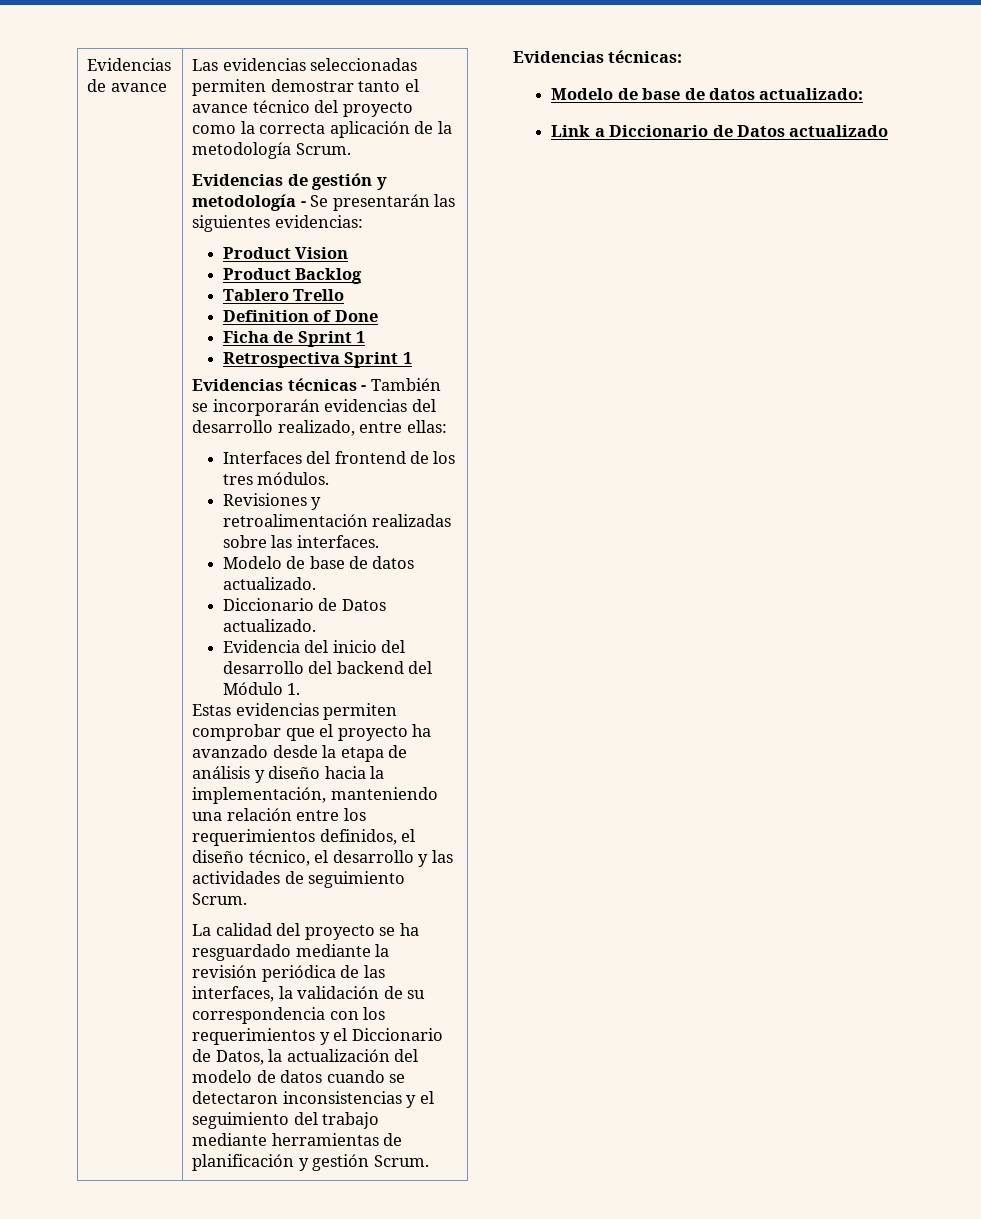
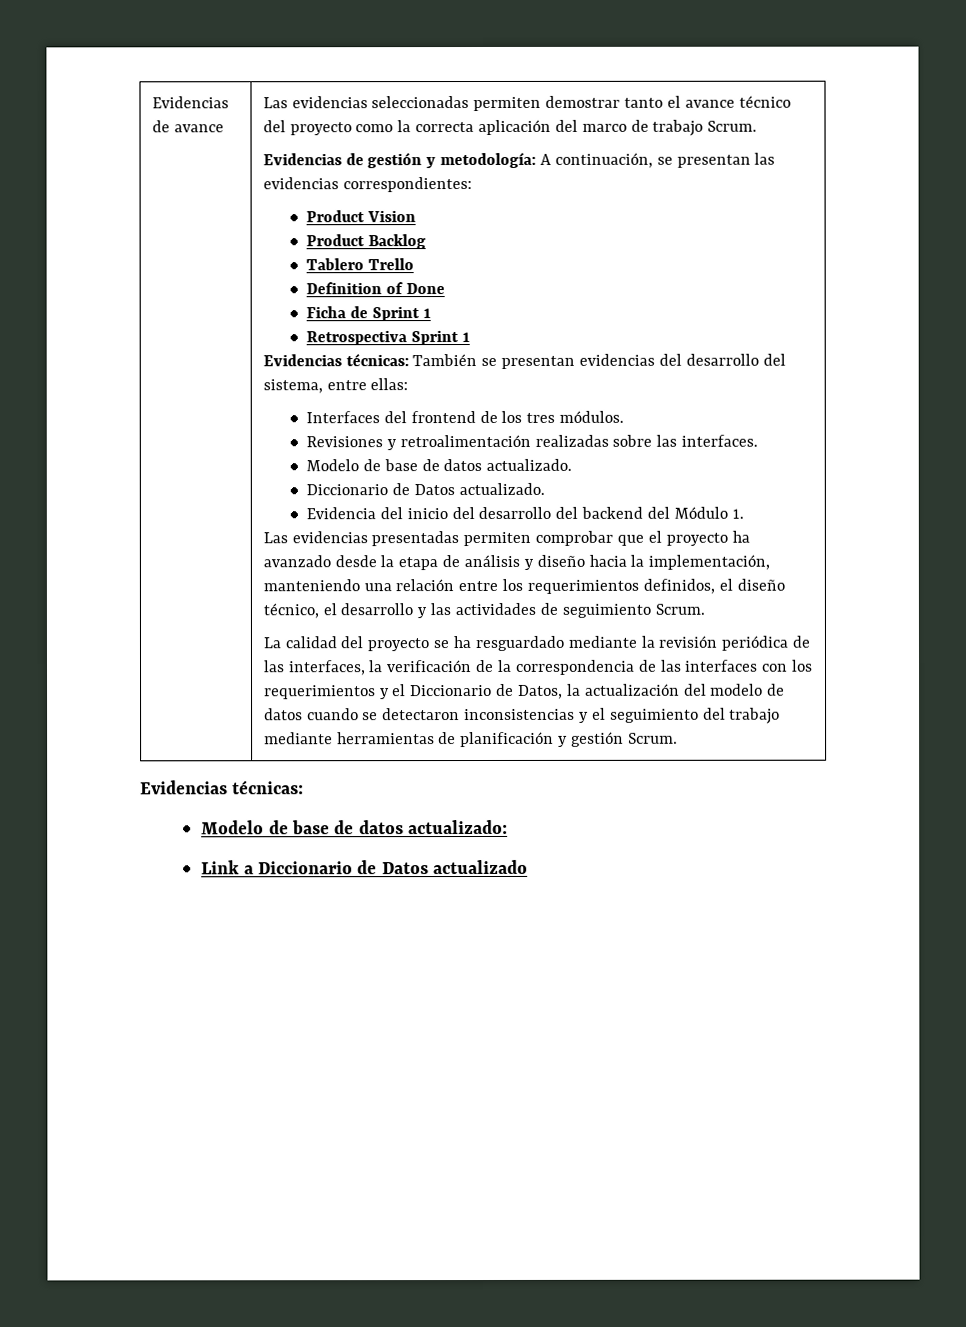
[414,121,452,134] [192,142,292,159] de la metodología -> [554,119,704,136] del marco de trabajo
[192,194,456,211] [192,215,363,232] metodología - Se presentarán las siguientes evidencias: -> [440,151,776,169] [262,177,472,193] metodología: A continuación, se presentan las evidencias correspondientes:
[287,378,367,391] técnicas - -> [345,353,409,367] técnicas:
[212,399,320,416] incorporarán -> [501,355,576,369] presentan
[277,420,355,436] realizado, -> [762,353,786,366] [262,379,323,394] del sistema,
[192,703,319,716] Estas evidencias -> [262,531,460,547] Las evidencias presentadas
[297,986,426,999] [192,1007,326,1024] validación de su correspondencia -> [386,659,759,675] verificación de la correspondencia de las interfaces

